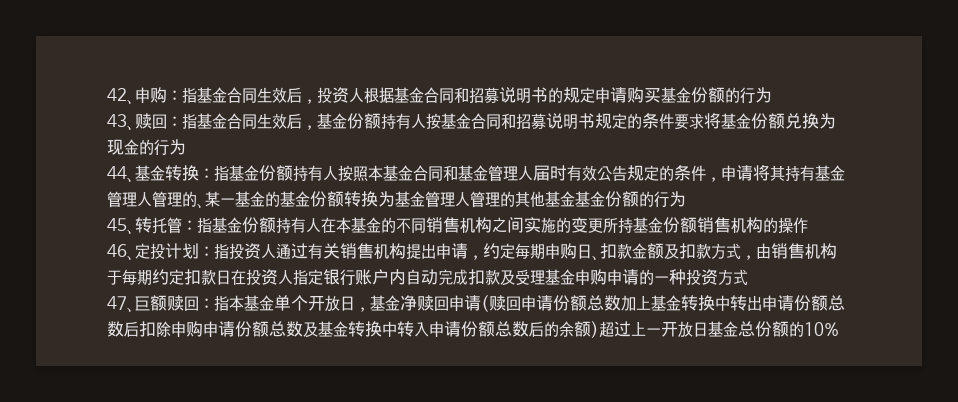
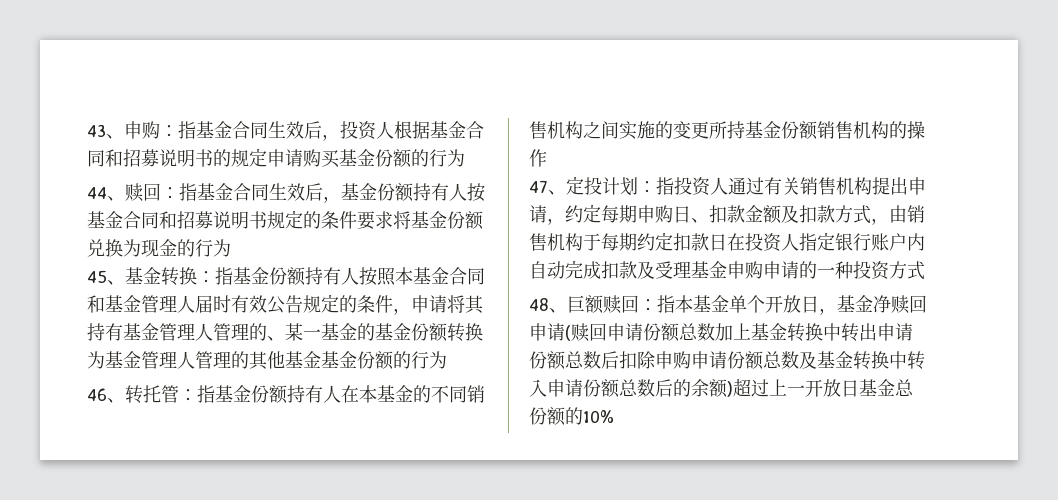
[107,88,127,101] 42 -> [87,124,106,137] 43
[107,114,127,127] 43 -> [87,187,107,199] 44
[107,166,127,179] 44 -> [87,270,107,283] 45
[107,218,127,231] 45 -> [87,388,107,401] 46
[107,244,127,257] 46 -> [529,180,548,193] 47
[107,296,127,310] 47 -> [529,298,549,311] 48

